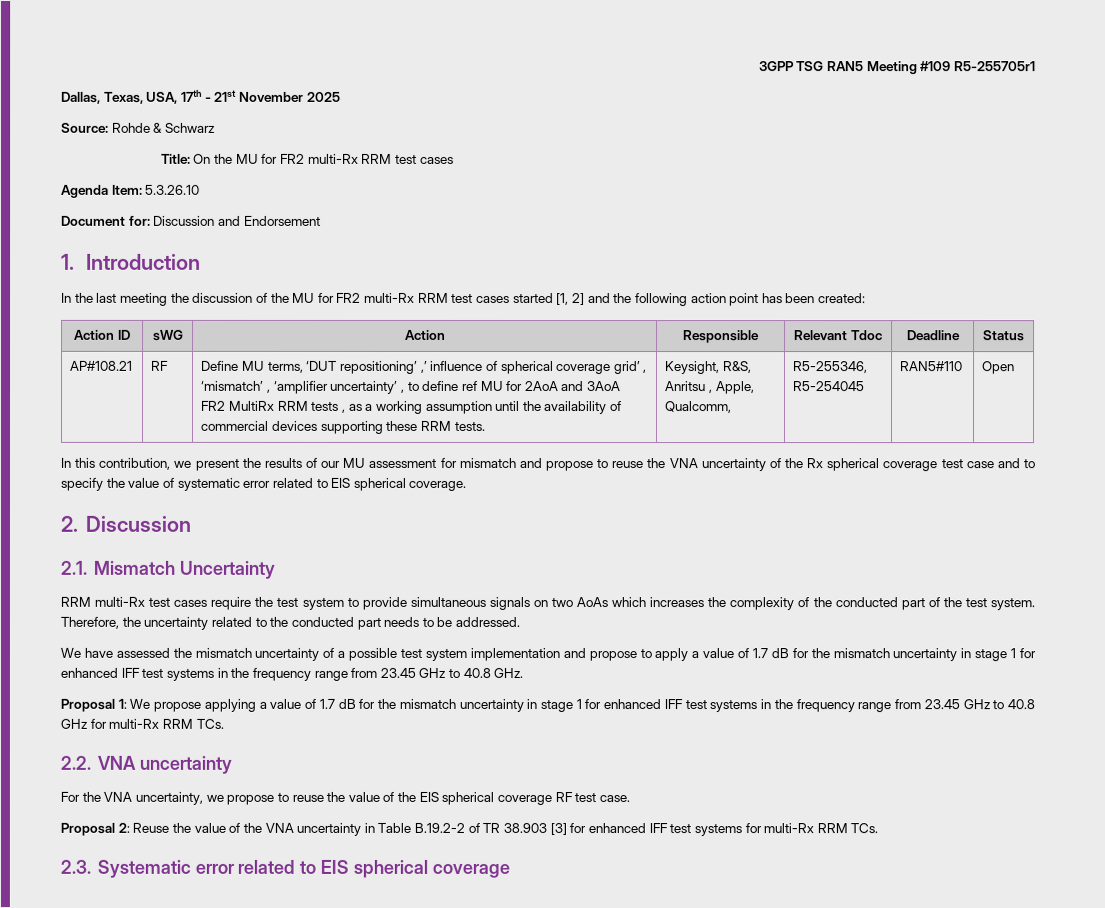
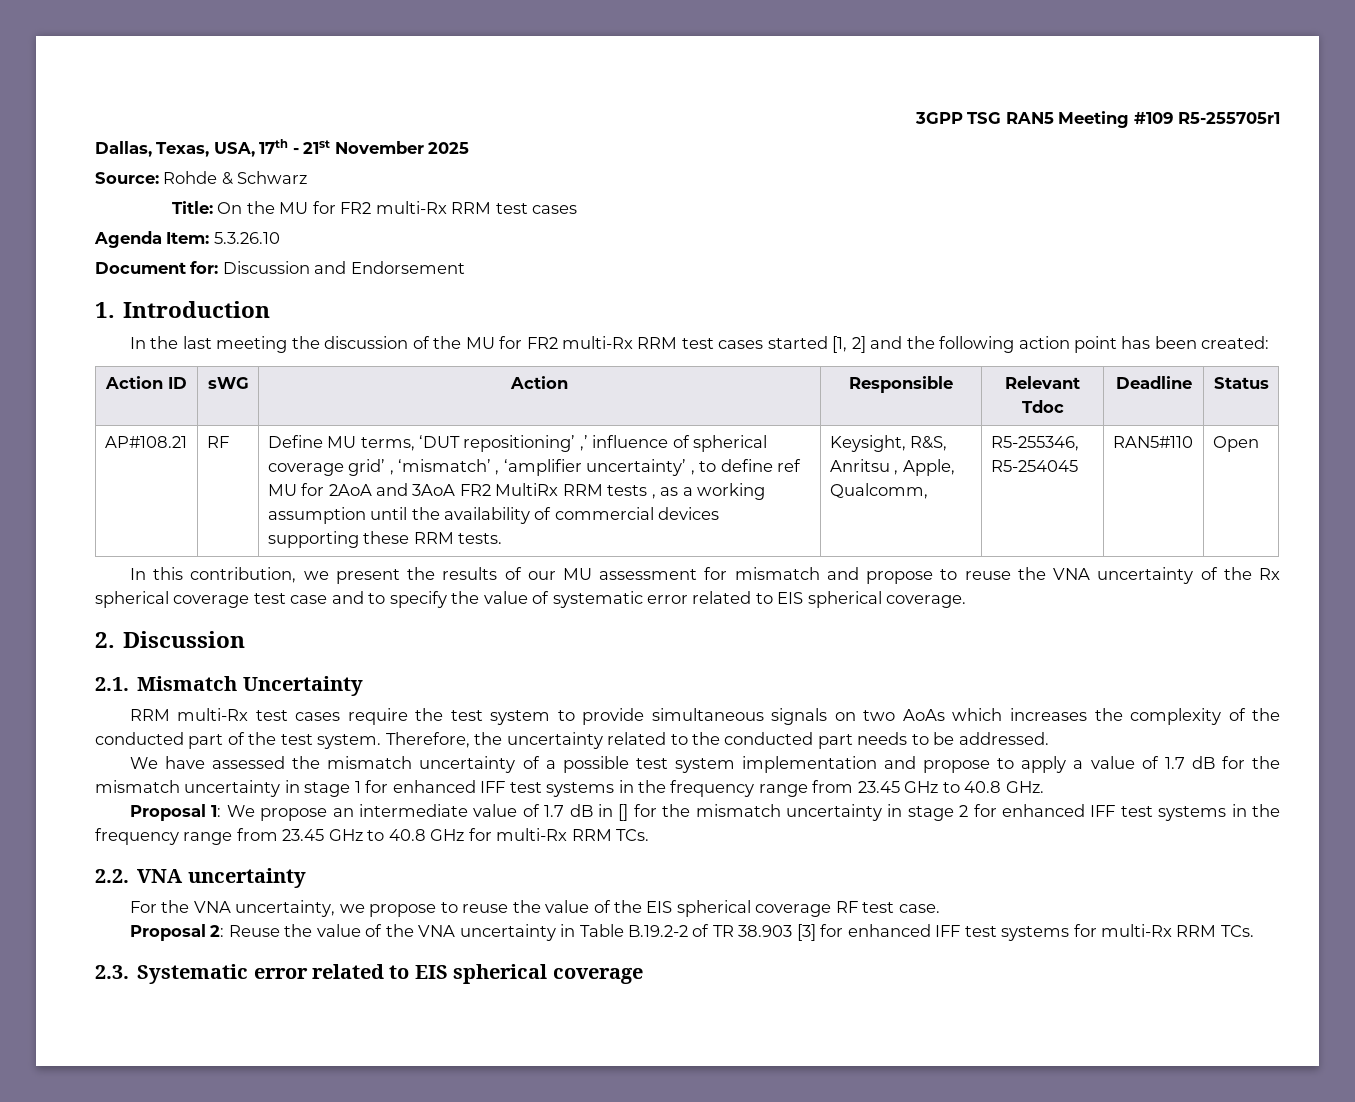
[203,698,582,713] applying a value of 1.7 dB for the mismatch uncertainty in stage 1 -> [332,804,969,821] an intermediate value of 1.7 dB in [] for the mismatch uncertainty in stage 2

